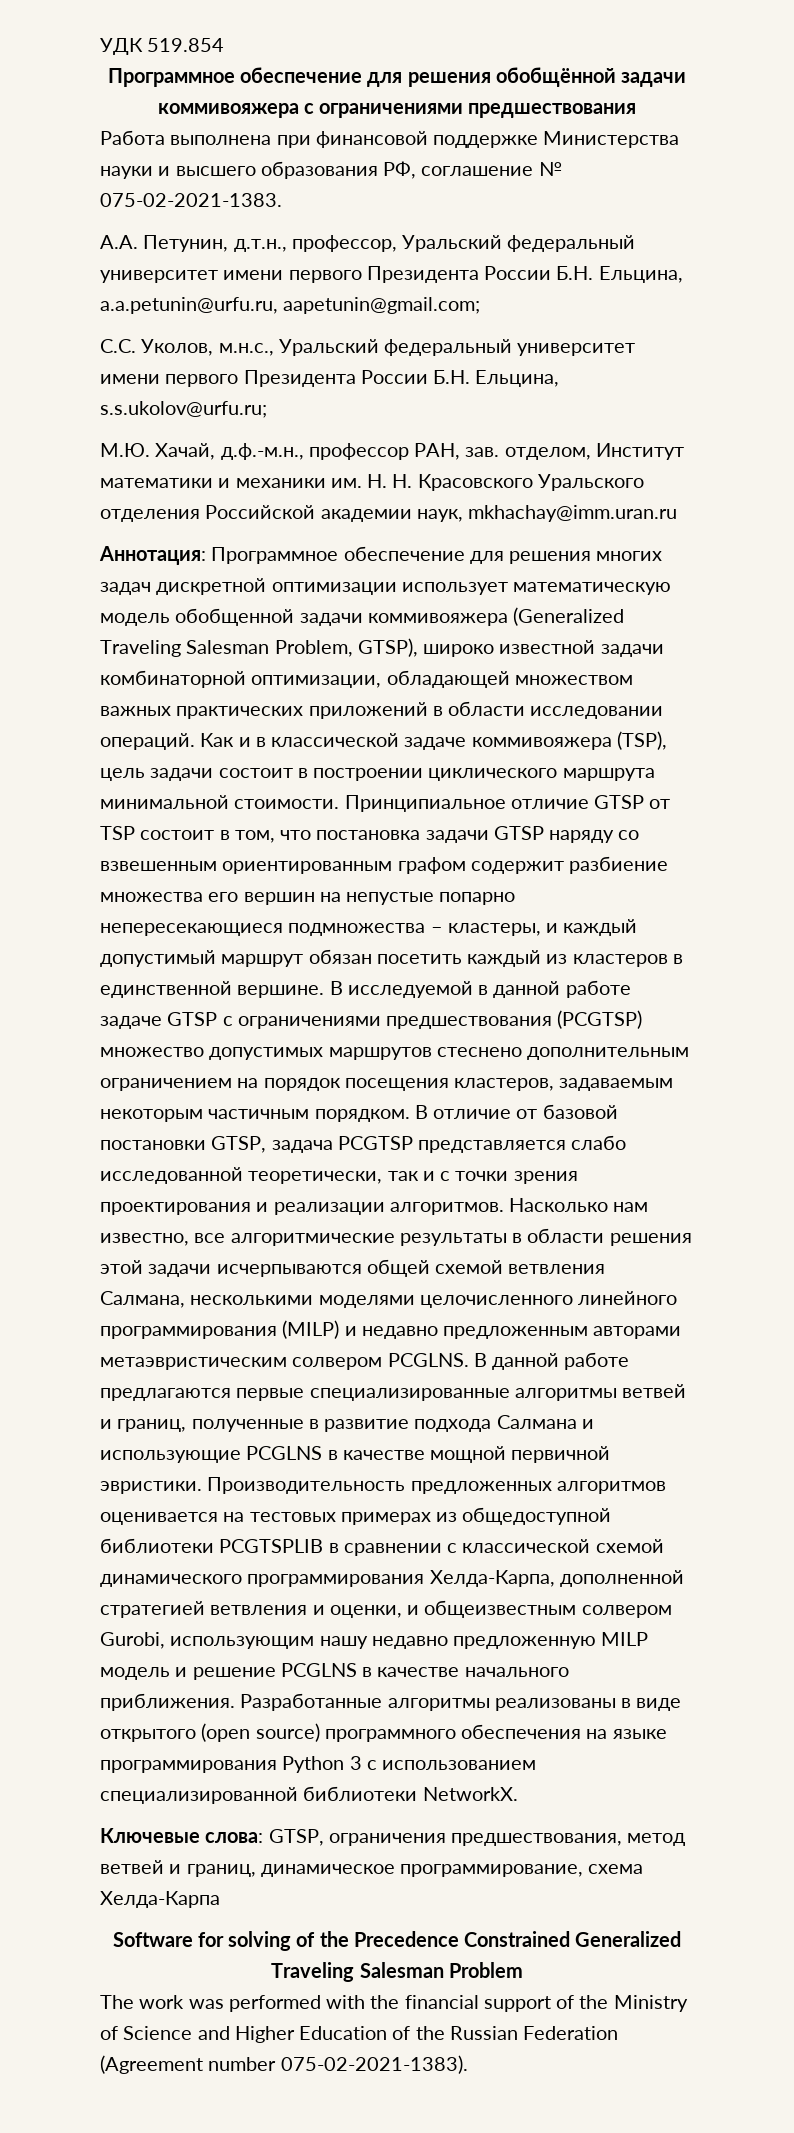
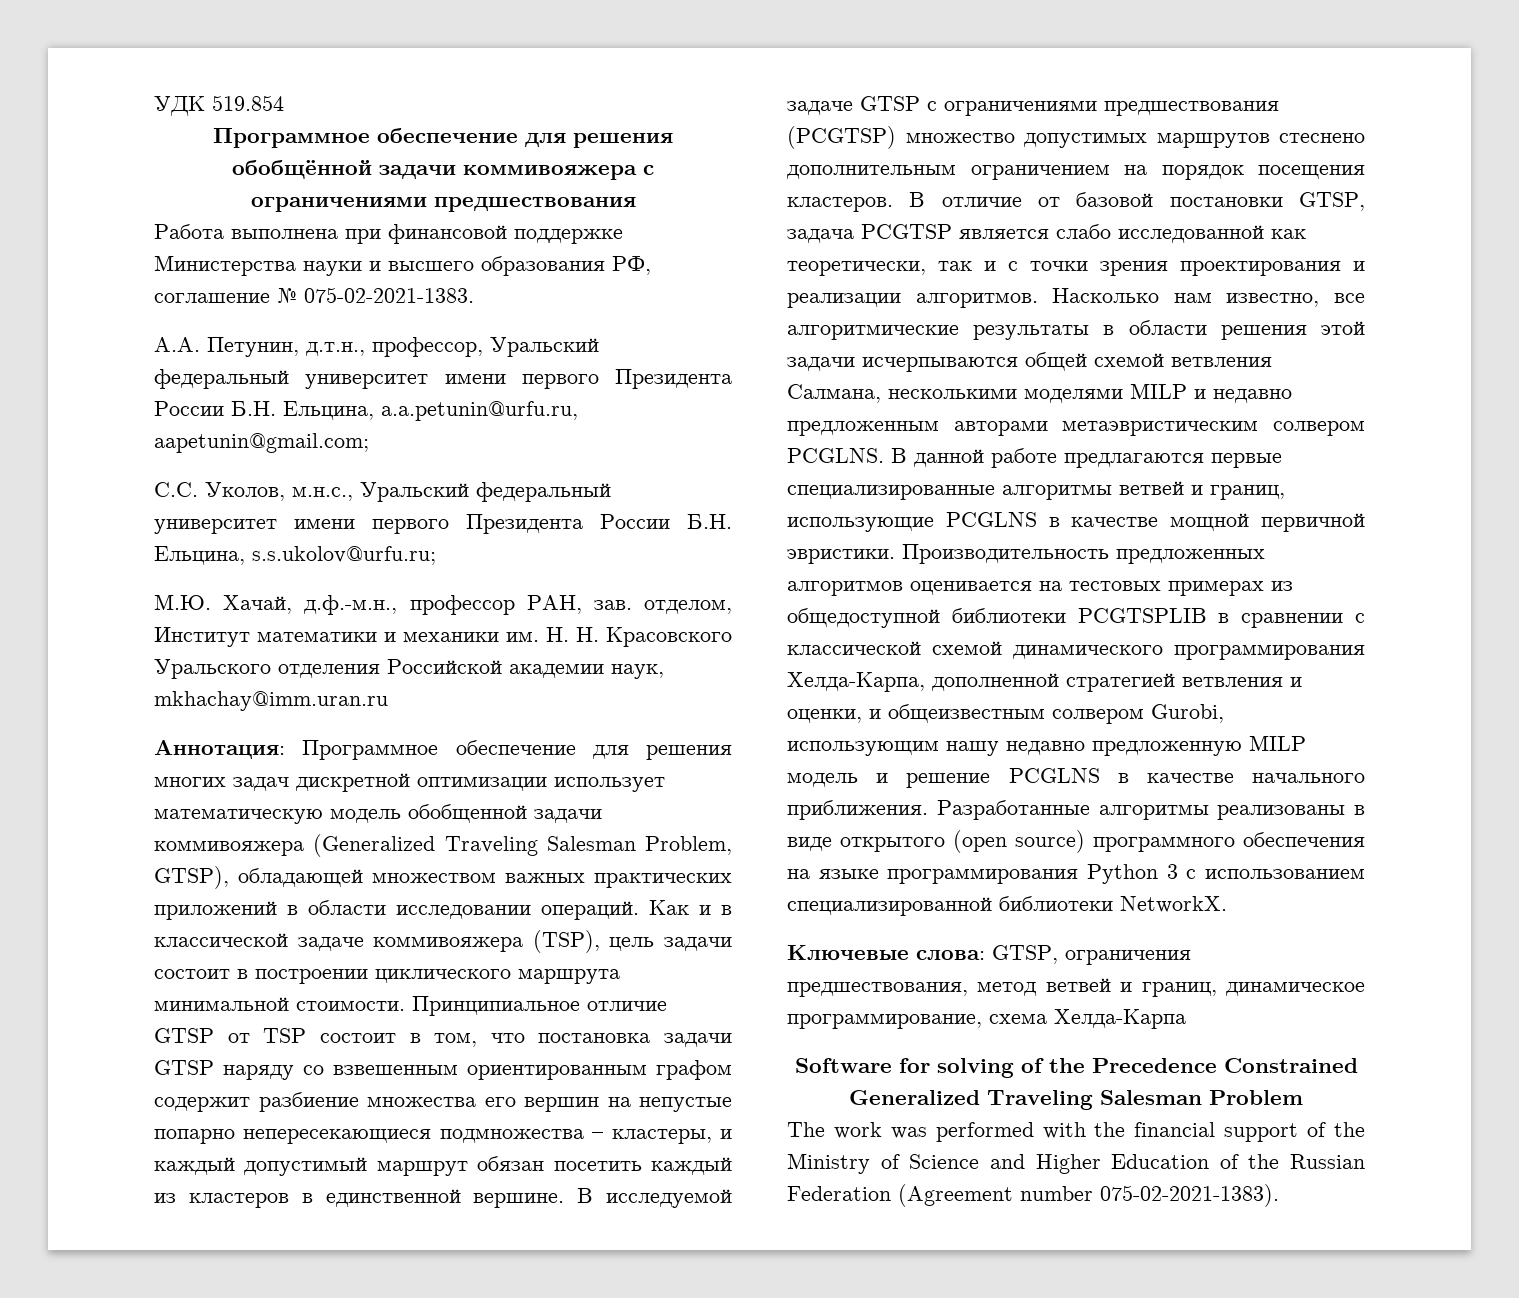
[423,640,664,657] [100,670,382,688] широко известной задачи комбинаторной оптимизации, -> (229, 877) none
[478,980,631,998] в данной работе -> (732, 1198) none
[454,1078,674,1091] [100,1109,410,1122] кластеров, задаваемым некоторым частичным порядком. -> [787,197,893,212] кластеров.
[418,1140,567,1153] представляется -> [959,229,1049,239] является
(243, 1175) none -> [1271,229,1306,239] как
[419,1291,678,1308] [100,1320,340,1339] целочисленного линейного программирования (MILP) -> [1130,383,1187,399] MILP
[191,1415,594,1432] полученные в развитие подхода Салмана и -> (1285, 492) none

